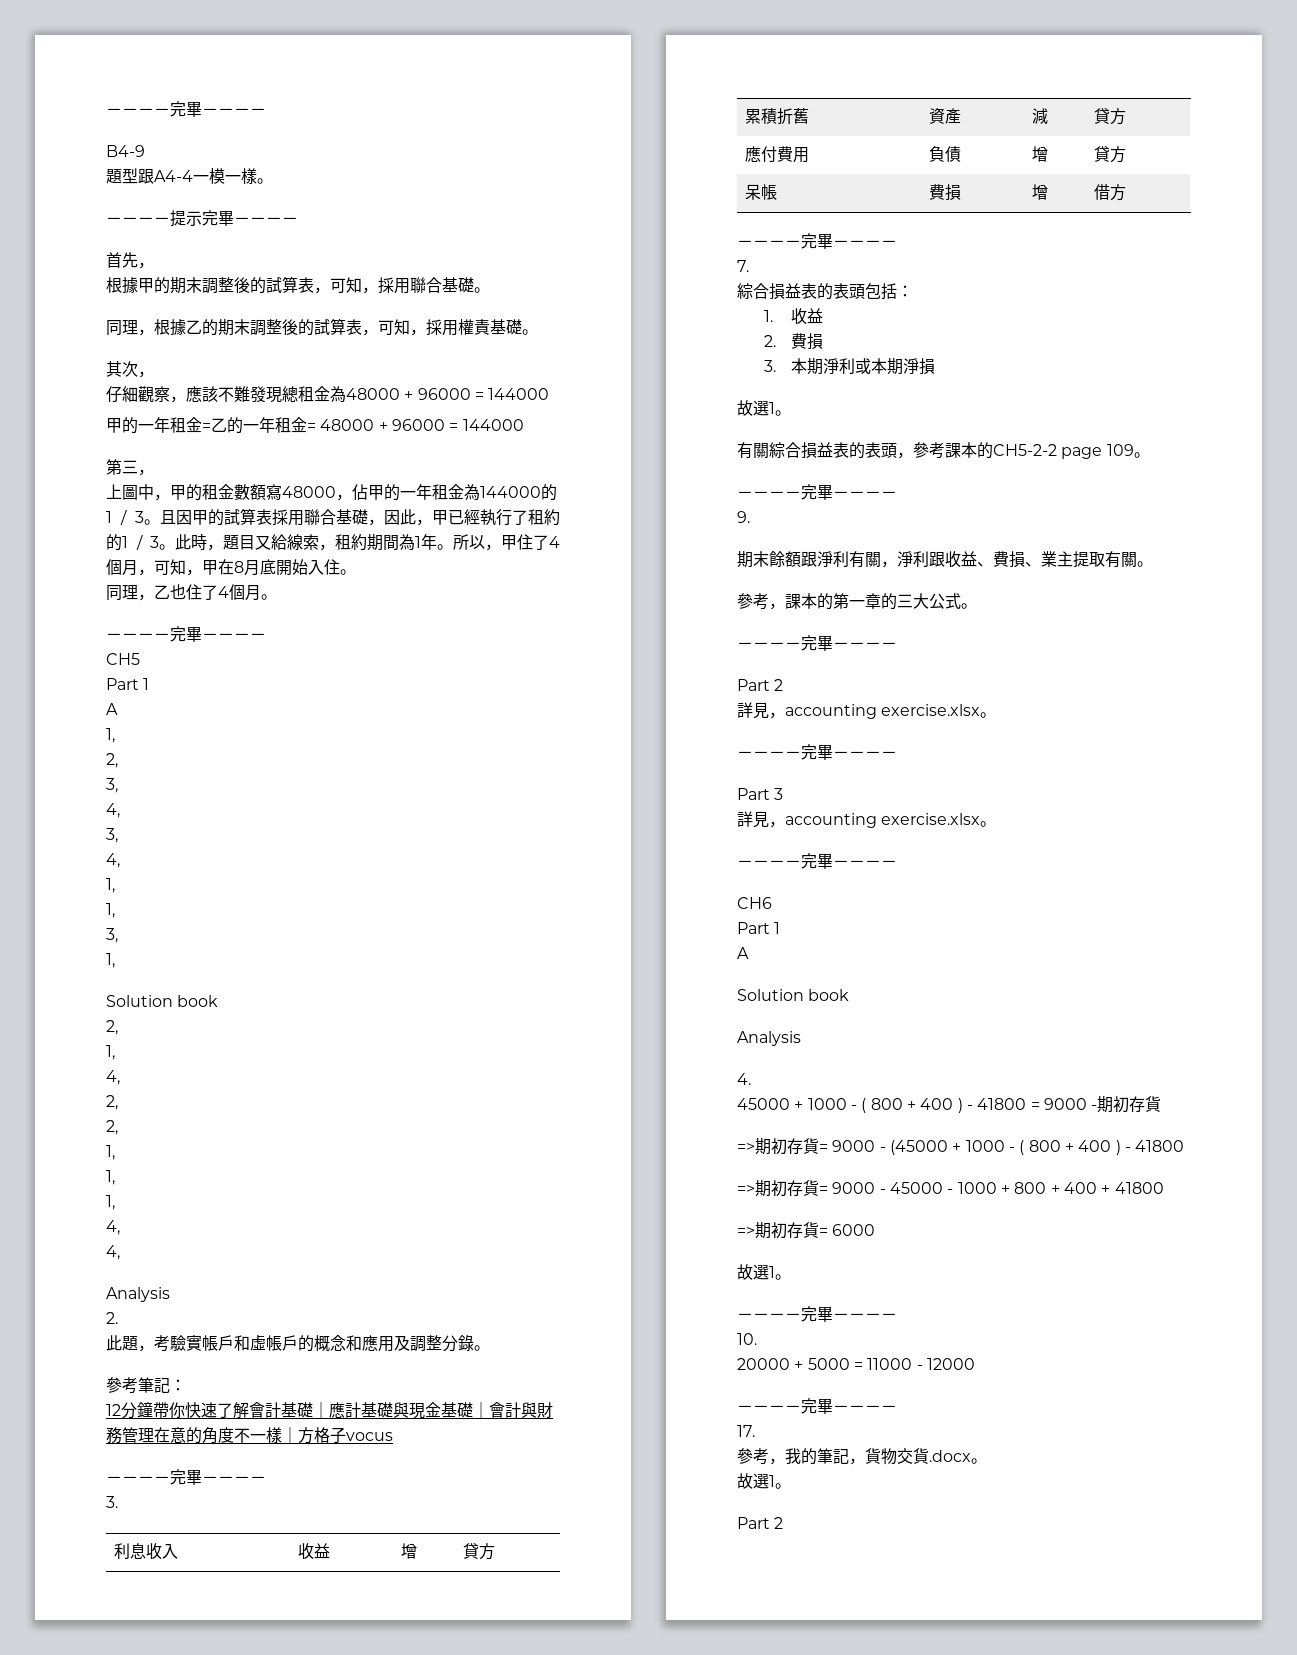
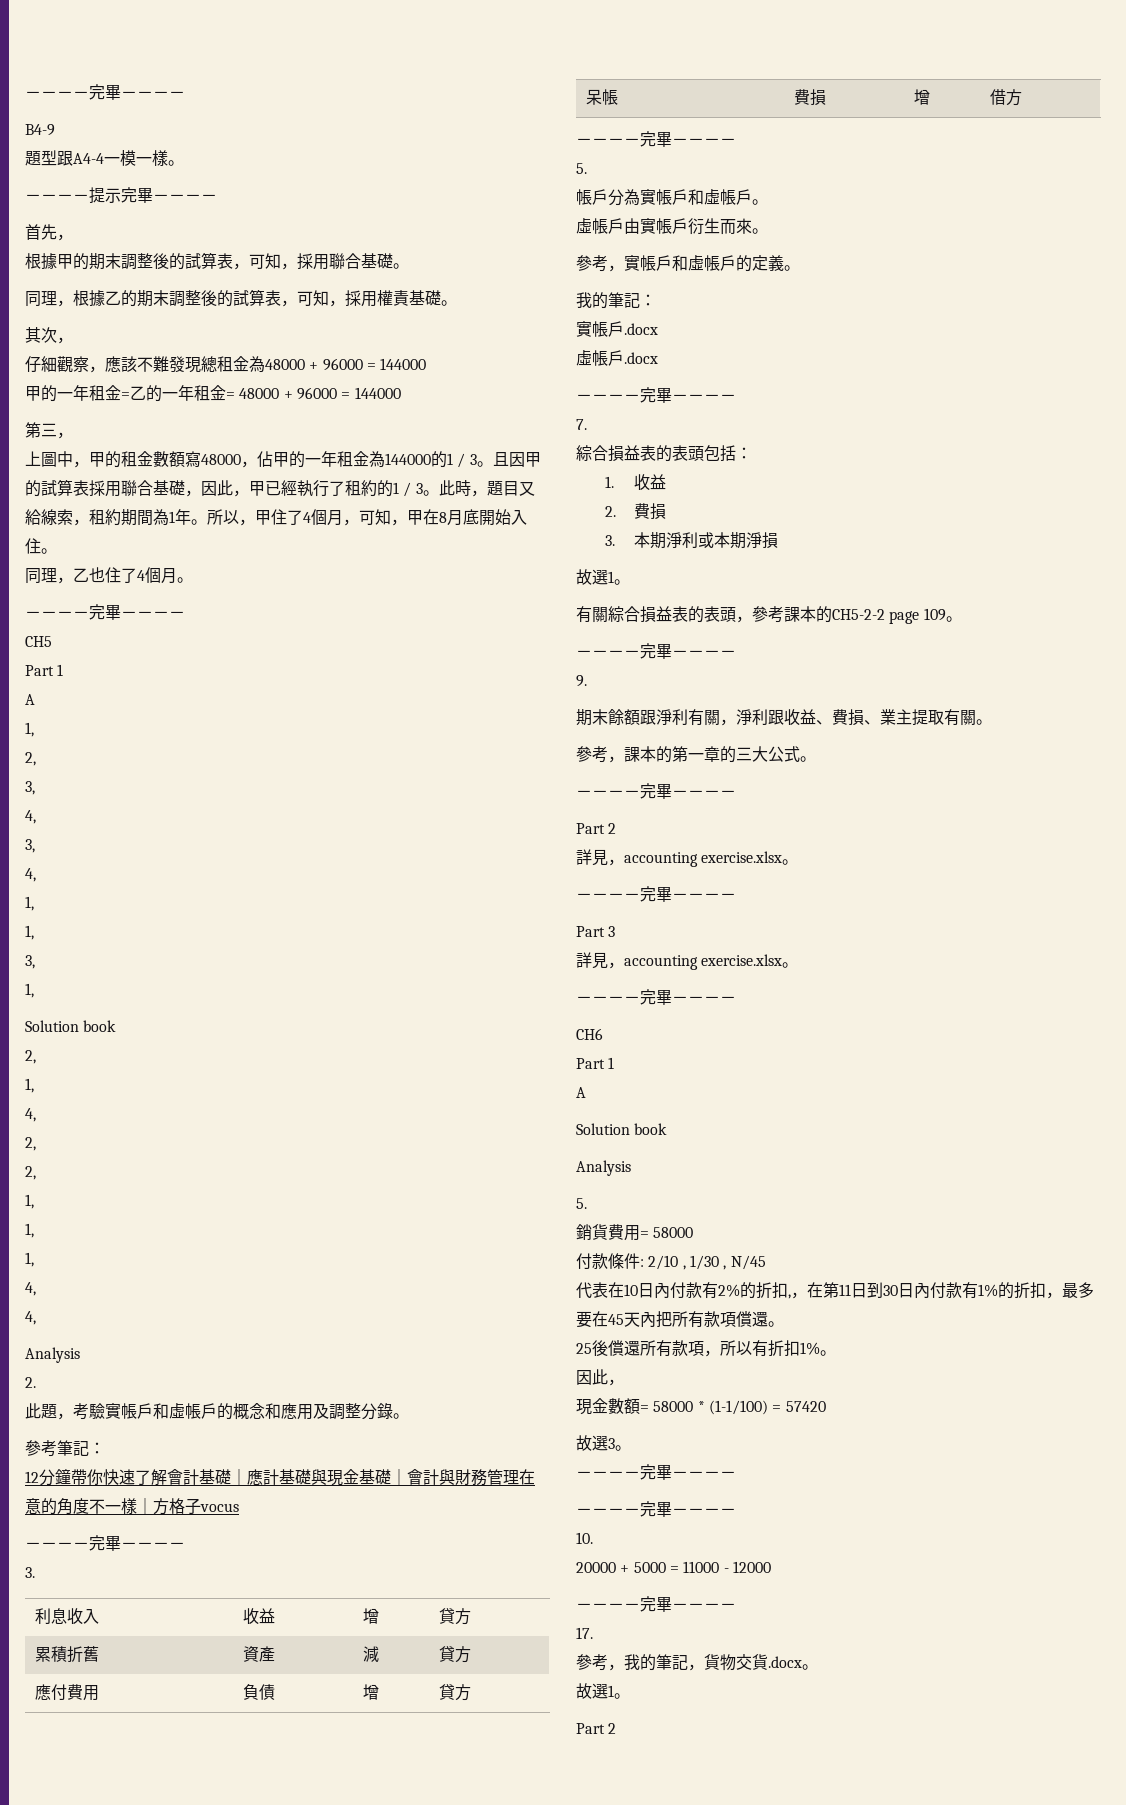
(897, 243) none -> [576,163,587,174] [576,189,768,206] [576,218,768,235] [576,255,800,272] [576,292,656,309] [576,321,658,337] [576,350,658,366] [576,387,736,403] // 5. // 帳戶分為實帳戶和虛帳戶。 // 虛帳戶由實帳戶衍生而來。 // 參考，實帳戶和虛帳戶的定義。 // 我的筆記： // 實帳戶.docx // 虛帳戶.docx // －－－－完畢－－－－
[737,1073,751,1085] [737,1096,1162,1113] [737,1138,1185,1155] [737,1180,1164,1197] [737,1222,876,1239] [737,1264,791,1280] [737,1306,897,1322] 4. // 45000 + 1000 - ( 800 + 400 ) - 41800 = 9000 -期初存貨 // =>期初存貨= 9000 - (45000 + 1000 - ( 800 + 400 ) - 41800 // =>期初存貨= 9000 - 45000 - 1000 + 800 + 400 + 41800 // =>期初存貨= 6000 // 故選1。 // －－－－完畢－－－－ -> [576,1198,587,1209] [576,1224,694,1241] [576,1253,766,1270] [576,1282,1094,1299] [576,1311,784,1328] [576,1340,836,1357] [576,1369,624,1386] [576,1398,826,1415] [576,1435,631,1451] [576,1464,736,1480] [576,1501,736,1517] 5. // 銷貨費用= 58000 // 付款條件: 2/10 , 1/30 , N/45 // 代表在10日內付款有2%的折扣,，在第11日到30日內付款有1%的折扣，最多要在45天內把所有款項償還。 // 25後償還所有款項，所以有折扣1%。 // 因此， // 現金數額= 58000 * (1-1/100) = 57420 // 故選3。 // －－－－完畢－－－－ // －－－－完畢－－－－

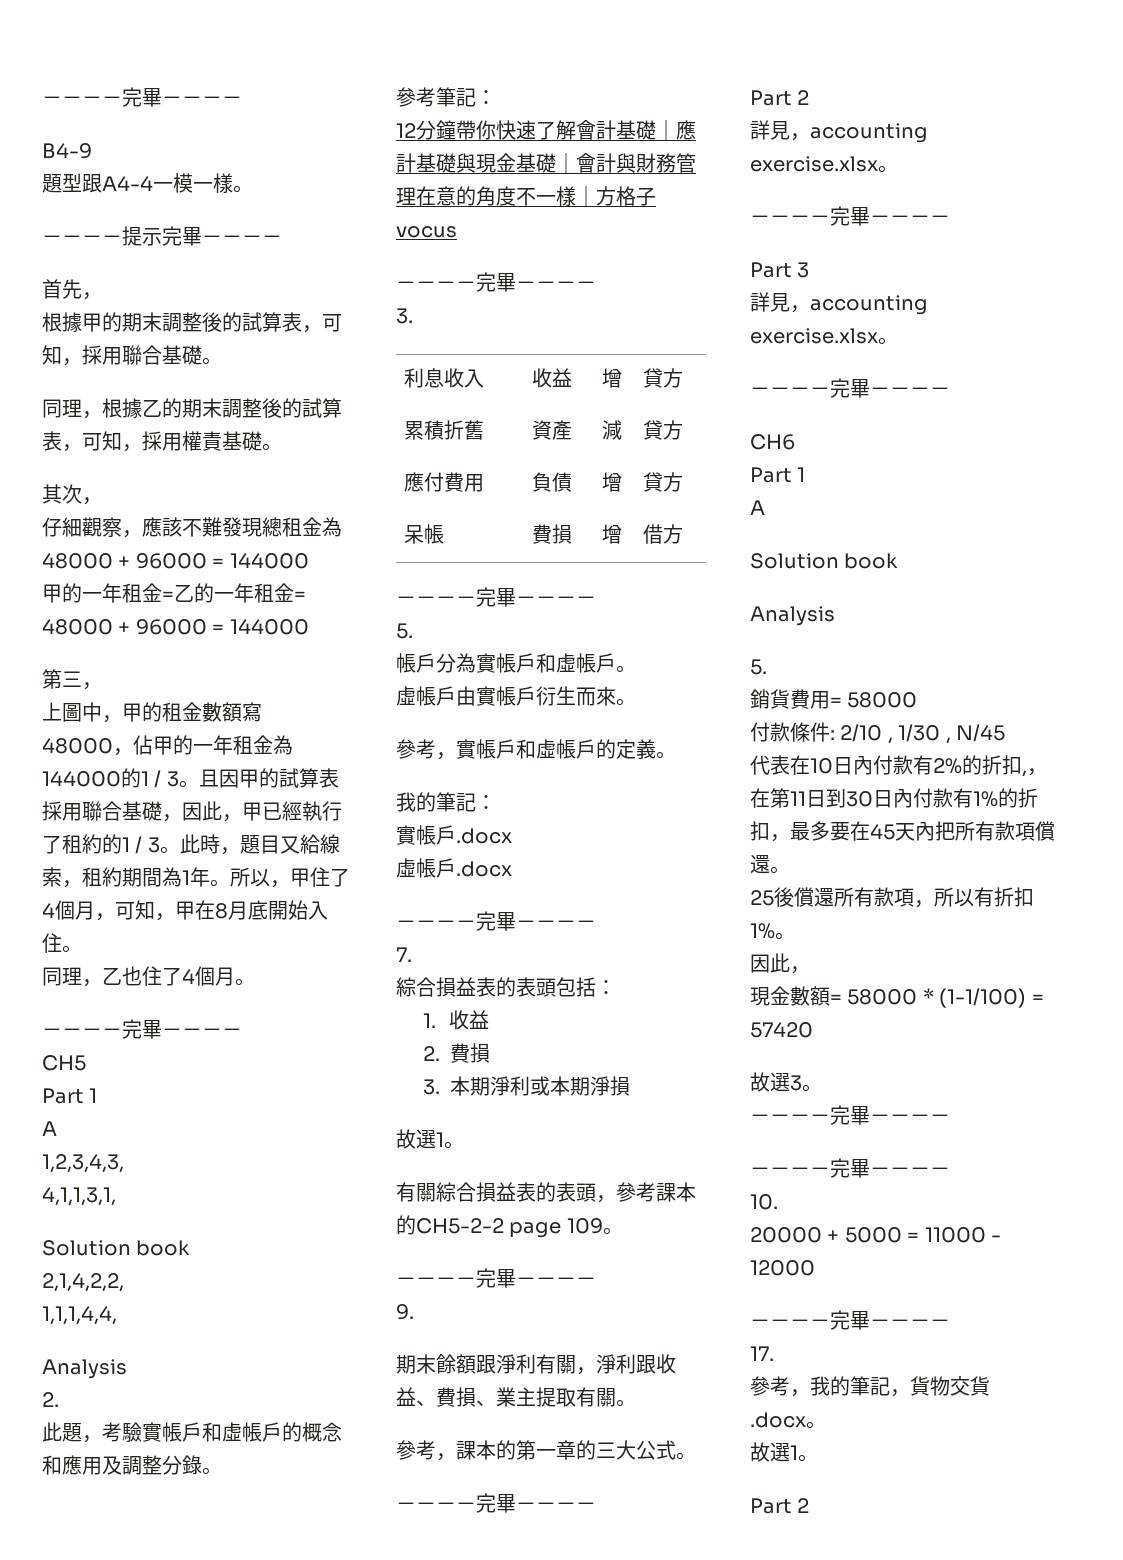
[25,722,34,737] [25,752,36,766] [25,781,35,795] [25,810,36,824] [25,839,35,853] [25,868,36,882] [25,896,34,911] [25,925,34,940] [25,955,35,969] [25,983,34,998] [25,1020,117,1032] [25,1050,36,1064] [25,1078,34,1093] [25,1108,36,1122] [25,1137,36,1151] [25,1166,36,1180] [25,1194,34,1209] [25,1223,34,1238] [25,1252,34,1267] [25,1282,36,1296] [25,1311,36,1325] 1, // 2, // 3, // 4, // 3, // 4, // 1, // 1, // 3, // 1, // Solution book // 2, // 1, // 4, // 2, // 2, // 1, // 1, // 1, // 4, // 4, -> [42,1154,124,1173] [42,1187,116,1206] [42,1240,191,1256] [42,1273,124,1292] [42,1306,117,1325] 1,2,3,4,3, // 4,1,1,3,1, // Solution book // 2,1,4,2,2, // 1,1,1,4,4,

